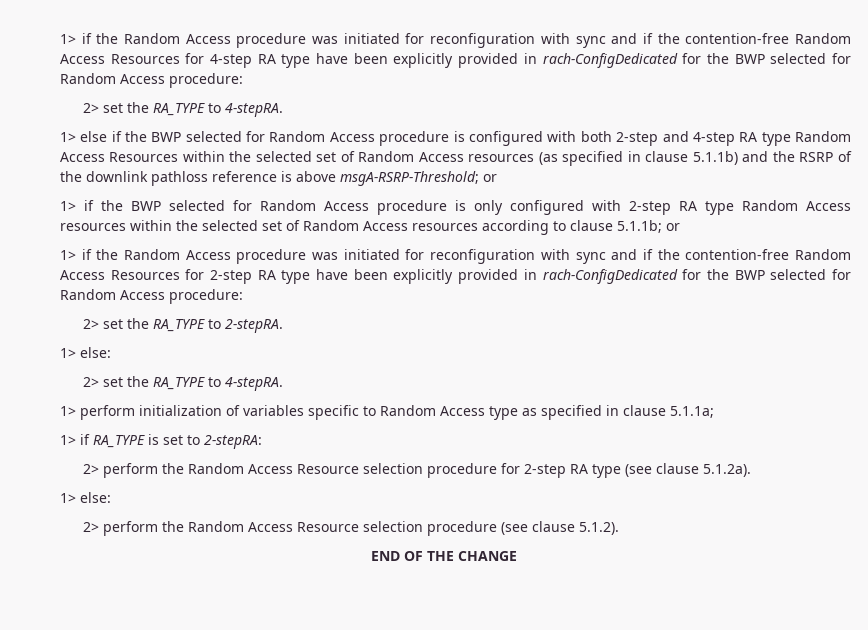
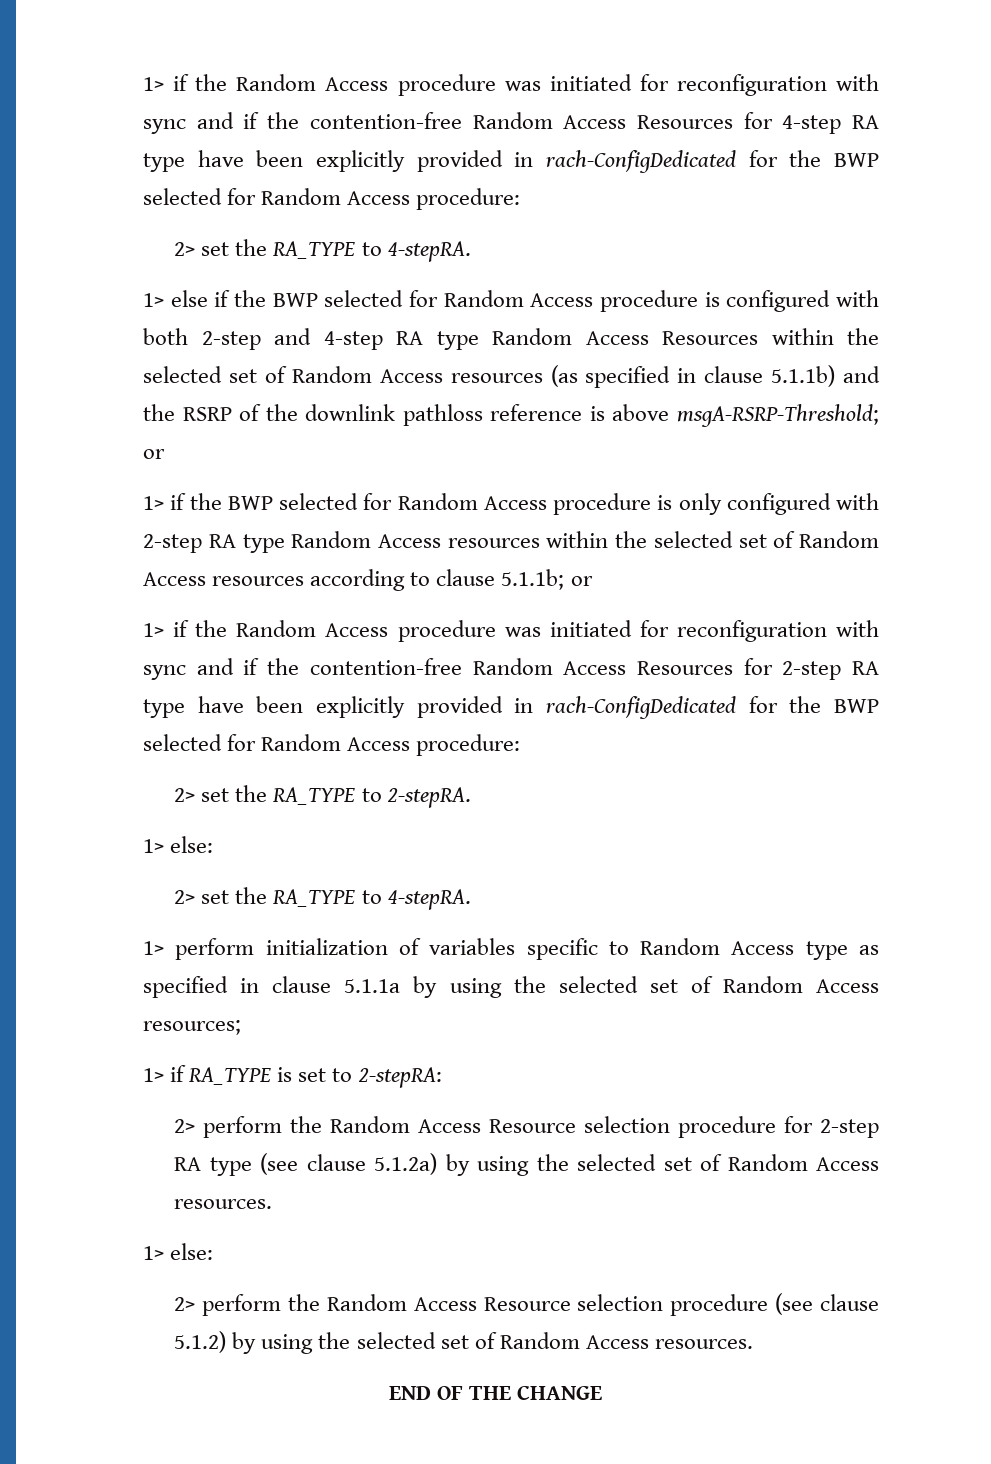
[669,406,714,418] 5.1.1a; -> [344,976,880,998] [143,1019,242,1035] 5.1.1a by using the selected set of Random Access resources;
[702,464,751,477] 5.1.2a). -> [374,1153,879,1176] [174,1199,273,1209] 5.1.2a) by using the selected set of Random Access resources.
[578,522,619,535] 5.1.2). -> [174,1331,753,1354] 5.1.2) by using the selected set of Random Access resources.

